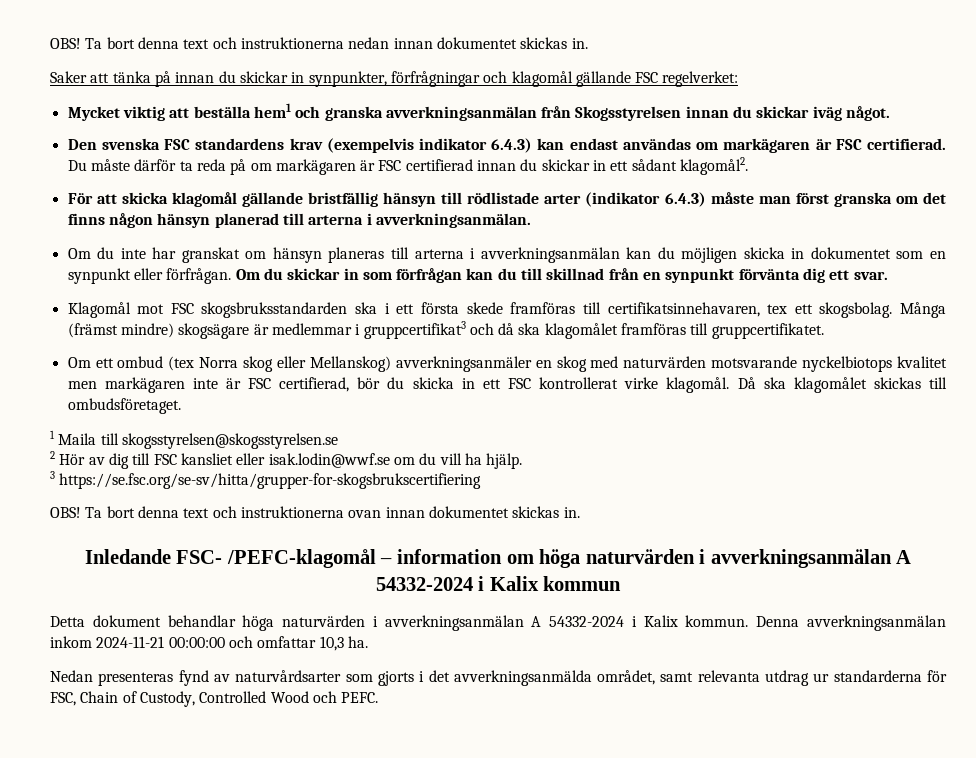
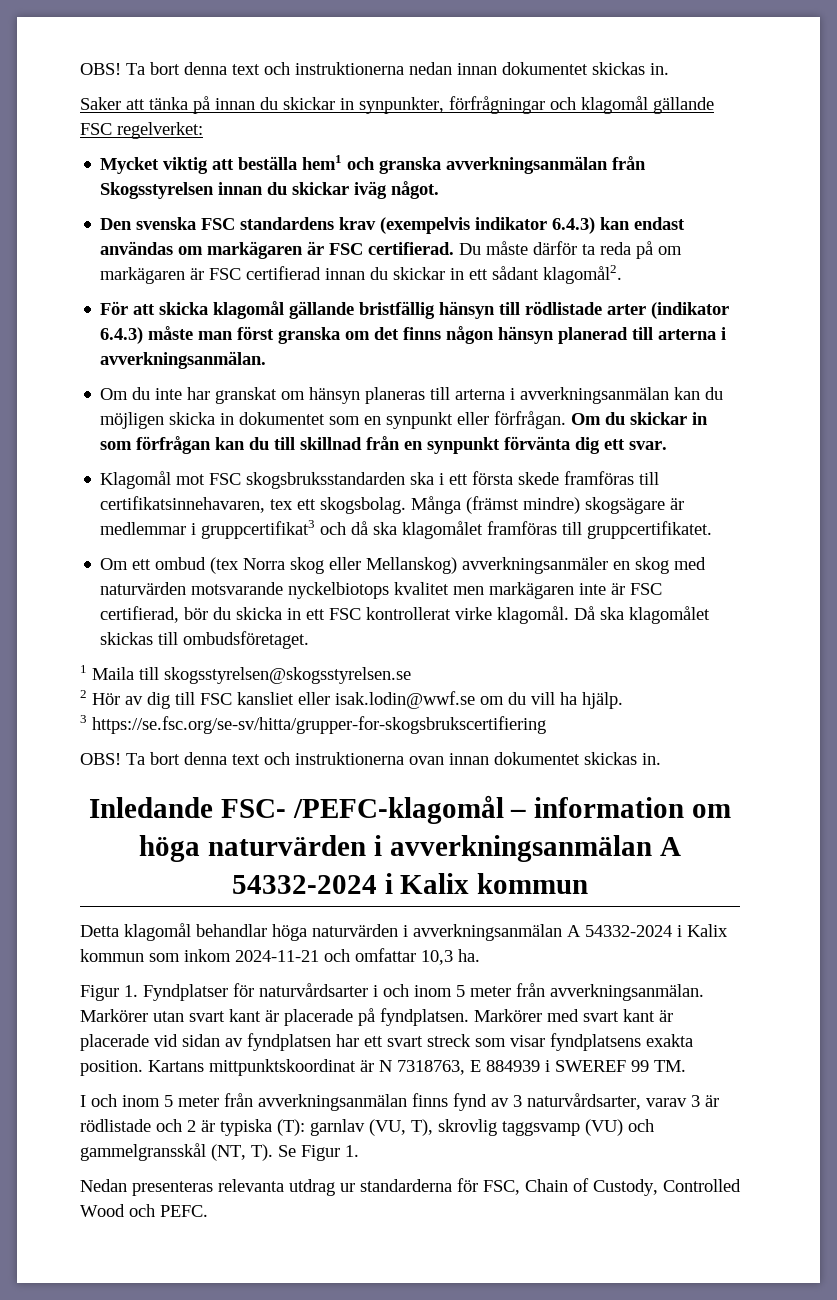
[92,615,161,627] dokument -> [124,923,191,941] klagomål
[685,615,946,631] kommun. Denna avverkningsanmälan -> [80,949,180,962] kommun som
[168,637,225,648] 00:00:00 -> (319, 956) none
[50,670,694,686] Nedan presenteras fynd av naturvårdsarter som gjorts i det avverkningsanmälda området, samt -> [80,983,704,1001] [80,1008,673,1026] [80,1033,693,1051] [80,1059,686,1076] [80,1093,719,1111] [80,1119,654,1136] [80,1143,359,1161] [80,1179,213,1196] Figur 1. Fyndplatser för naturvårdsarter i och inom 5 meter från avverkningsanmälan. Markörer utan svart kant är placerade på fyndplatsen. Markörer med svart kant är placerade vid sidan av fyndplatsen har ett svart streck som visar fyndplatsens exakta position. Kartans mittpunktskoordinat är N 7318763, E 884939 i SWEREF 99 TM. // I och inom 5 meter från avverkningsanmälan finns fynd av 3 naturvårdsarter, varav 3 är rödlistade och 2 är typiska (T): garnlav (VU, T), skrovlig taggsvamp (VU) och gammelgransskål (NT, T). Se Figur 1. // Nedan presenteras

